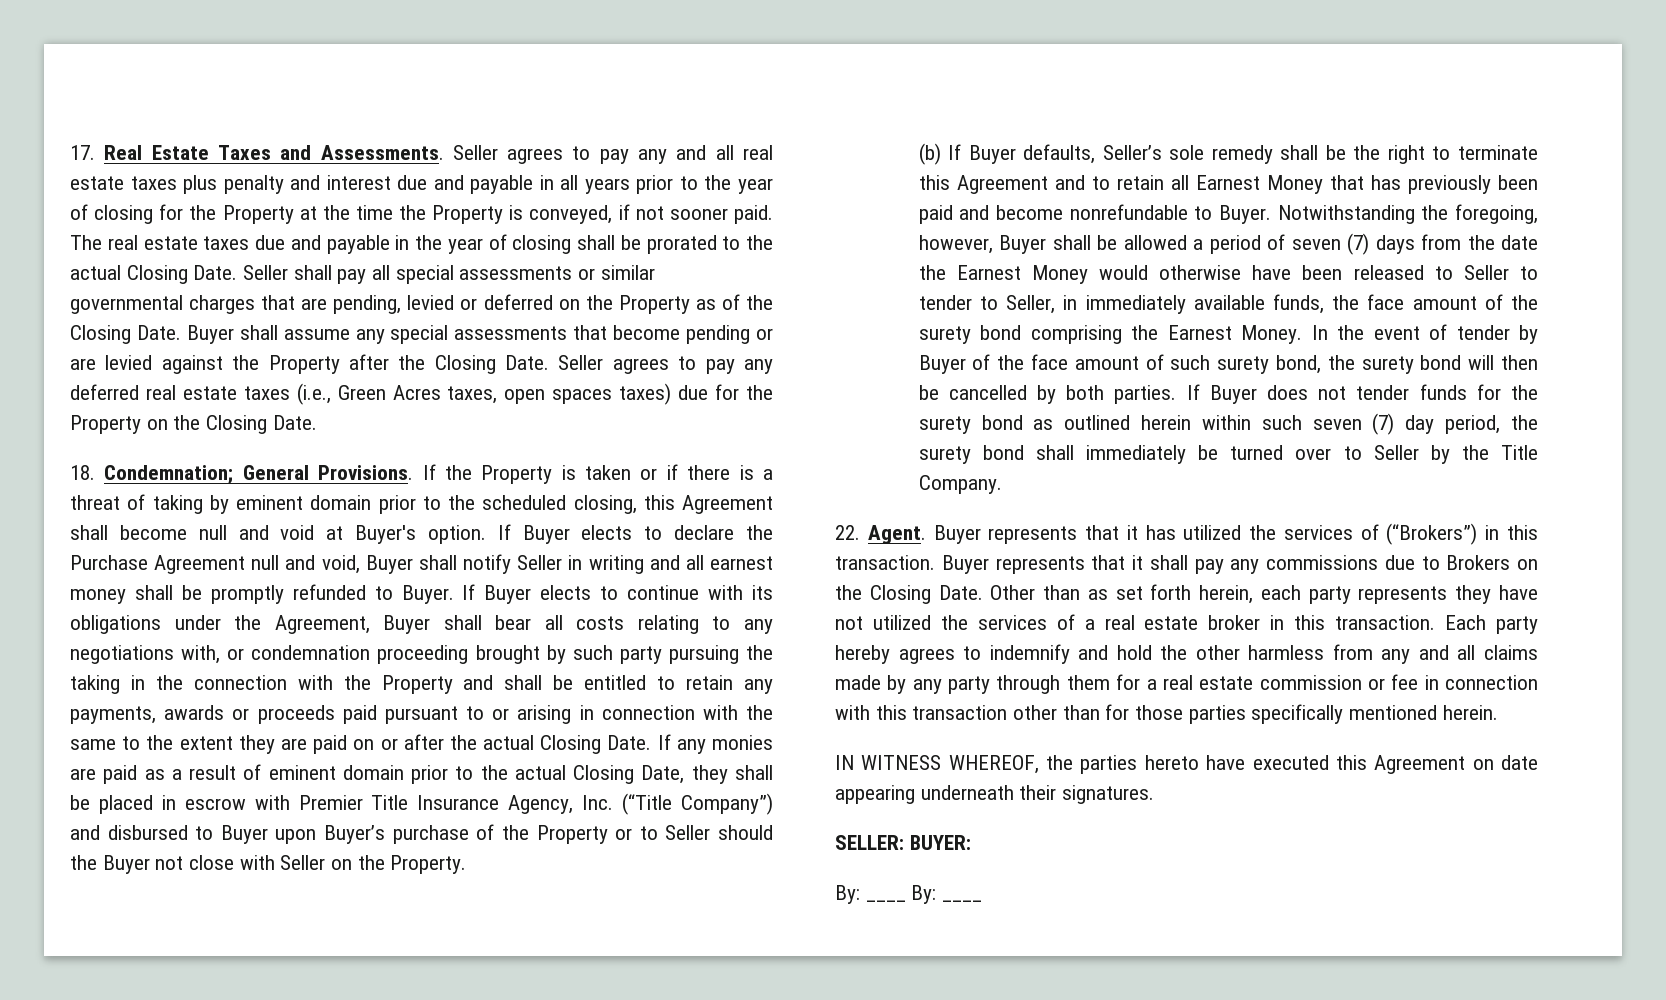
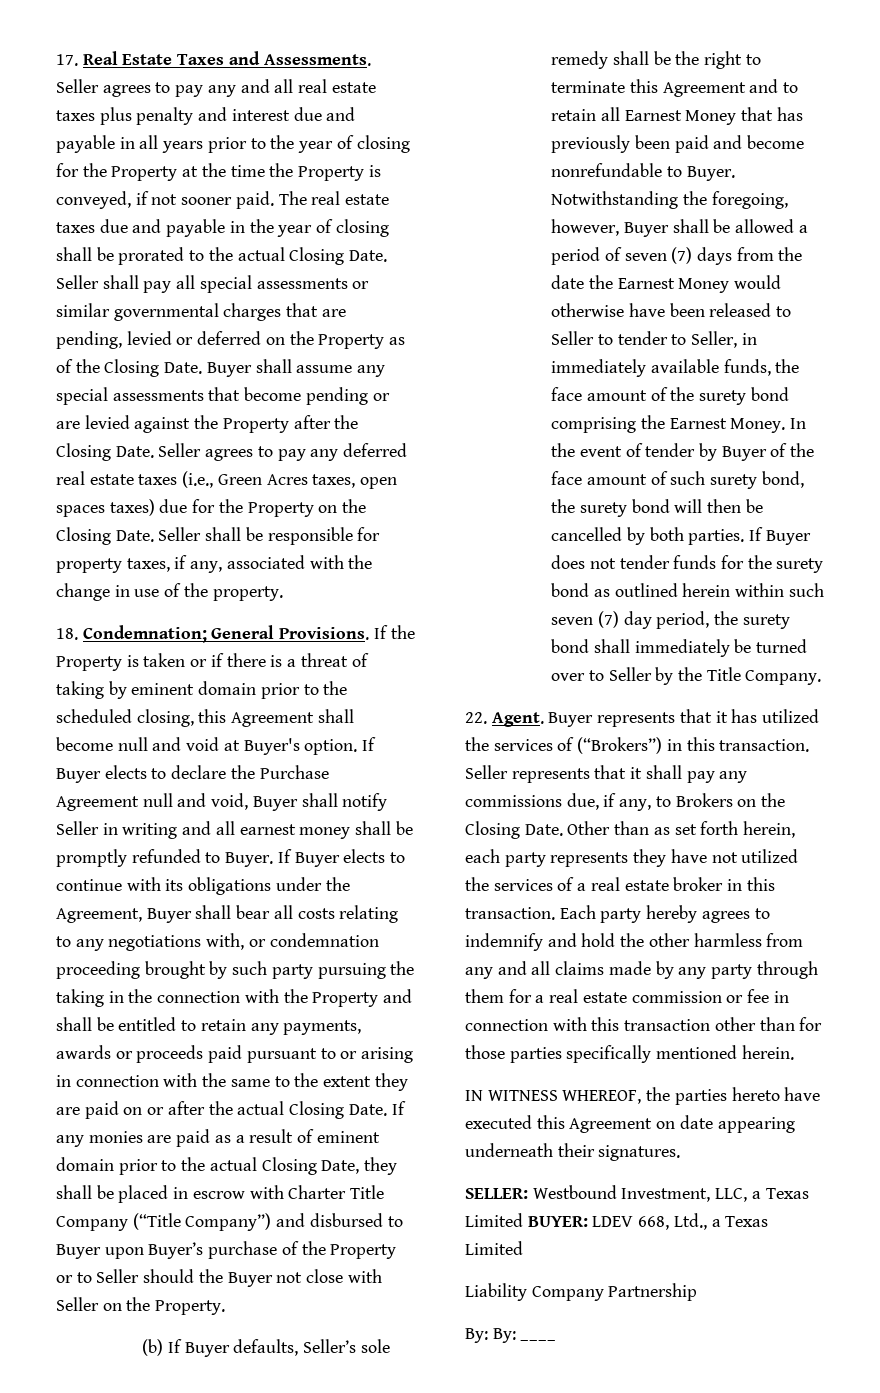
(317, 422) none -> [158,527,381,545] [56,555,373,573] [56,583,283,601] Seller shall be responsible for property taxes, if any, associated with the change in use of the property.
[298,795,614,814] Premier Title Insurance Agency, Inc. -> [288,1185,385,1199] [56,1216,128,1231] Charter Title Company
[941,555,989,574] Buyer -> [465,765,508,779] Seller
[1384,555,1415,570] due -> [566,793,652,811] due, if any,
[909,835,971,850] [835,885,906,904] BUYER: // By: ____ -> [532,1185,809,1202] [465,1213,769,1230] [465,1241,523,1255] [465,1283,698,1301] [465,1328,488,1343] Westbound Investment, LLC, a Texas Limited BUYER: LDEV 668, Ltd., a Texas Limited // Liability Company Partnership // By:

